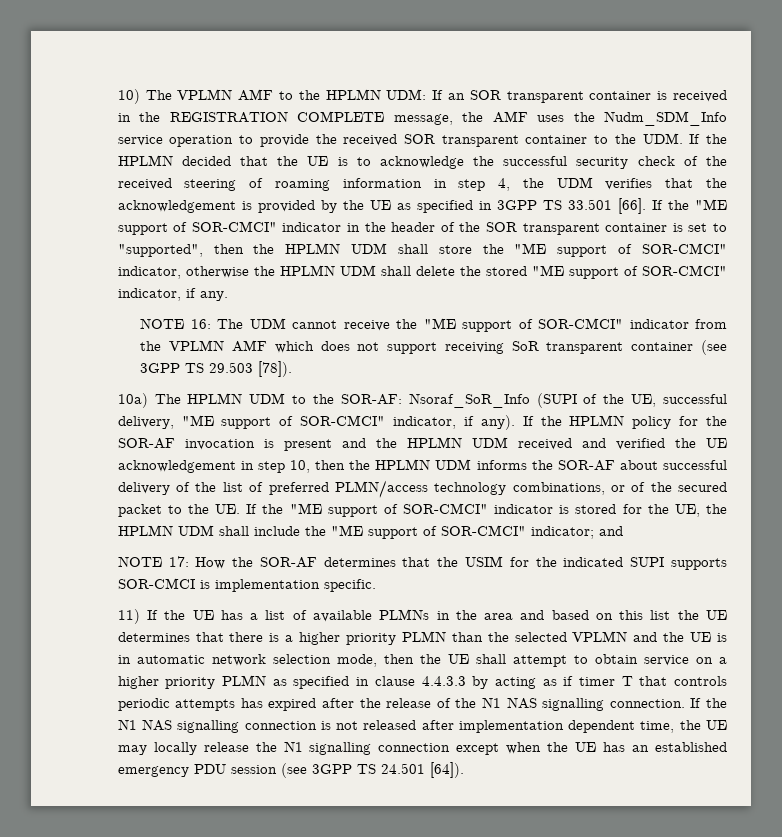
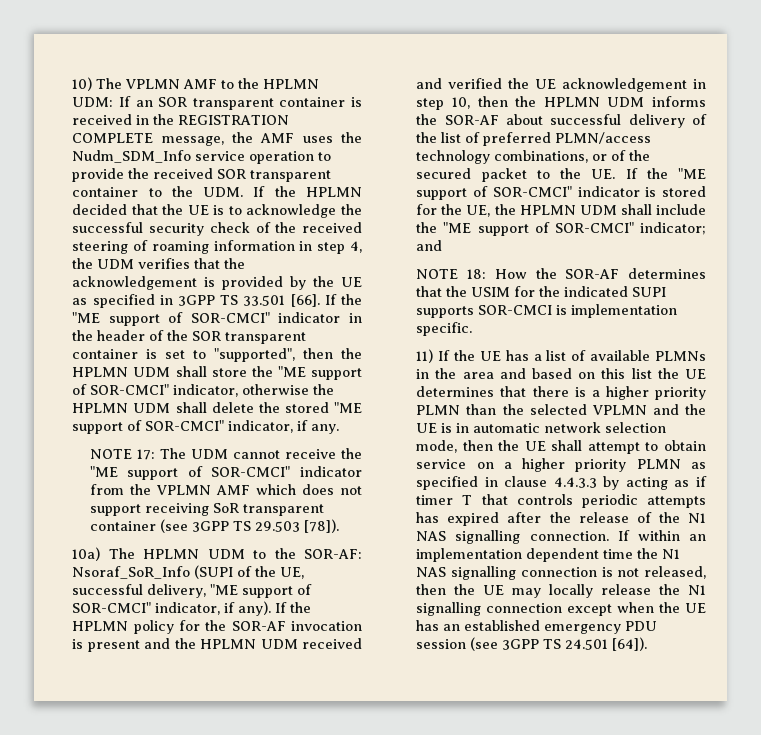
[190,319,211,329] 16: -> [136,449,155,460] 17:
[168,556,189,567] 17: -> [467,269,487,279] 18:
(702, 703) none -> [637,530,706,541] [416,548,634,562] within an implementation dependent time
[363,720,675,733] released after implementation dependent time, -> [644,566,706,579] [416,584,447,595] released, then

